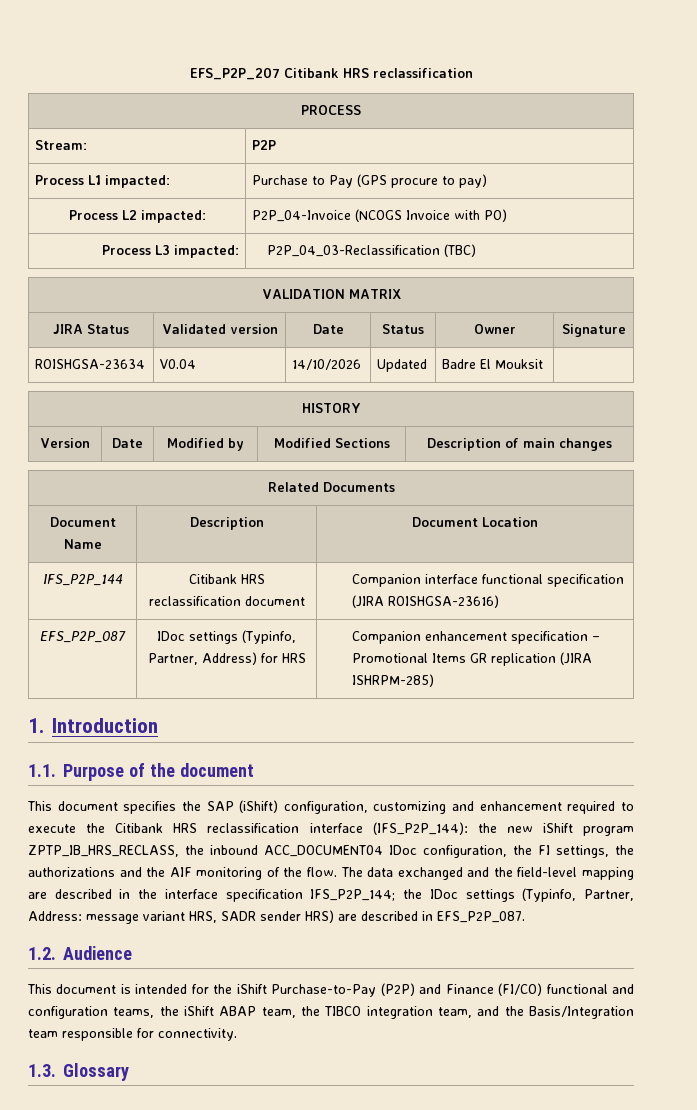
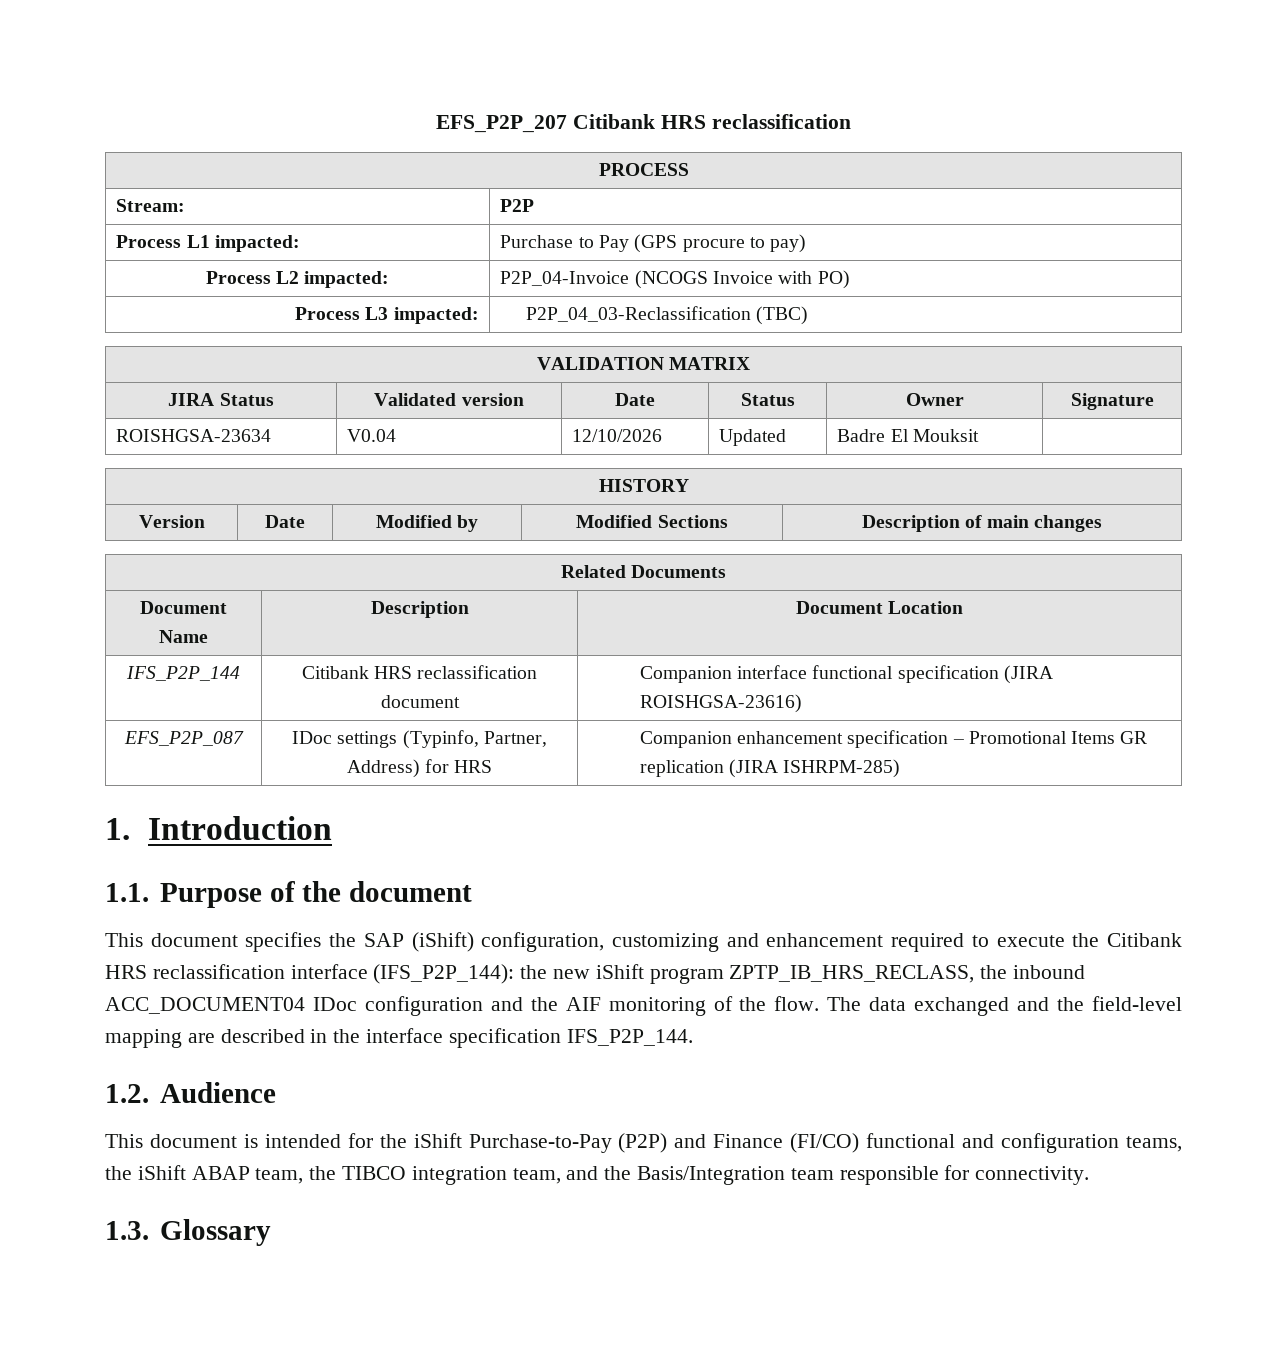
[292,359,362,370] 14/10/2026 -> [572,429,663,442] 12/10/2026
[423,845,634,858] [28,867,115,877] configuration, the FI settings, the authorizations -> [364,996,483,1016] configuration
[310,888,635,902] [28,910,525,924] IFS_P2P_144; the IDoc settings (Typinfo, Partner, Address: message variant HRS, SADR sender HRS) are described in EFS_P2P_087. -> [566,1029,693,1046] IFS_P2P_144.

